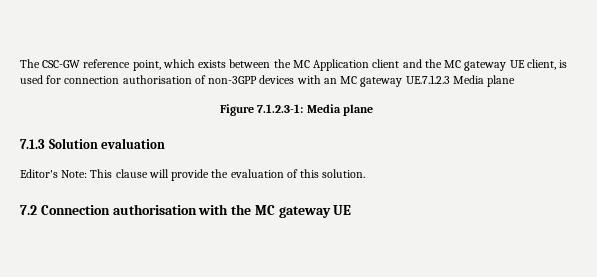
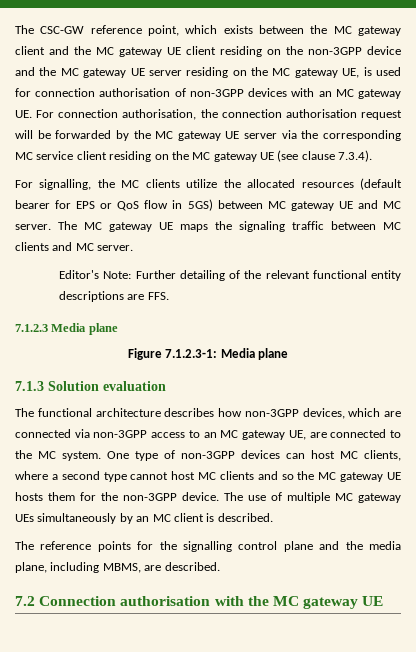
[313,59,370,71] Application -> [357,26,401,36] gateway
[526,59,556,70] client, -> [186,46,401,57] [15,67,360,78] client residing on the non-3GPP device and the MC gateway UE server residing on the MC gateway UE,
[405,75,450,84] UE.7.1.2.3 -> [15,109,402,120] [15,130,401,141] [15,150,373,162] [15,178,403,190] [15,199,401,211] [15,221,401,232] [15,242,134,251] [59,270,401,281] [59,291,169,302] [15,324,48,332] UE. For connection authorisation, the connection authorisation request will be forwarded by the MC gateway UE server via the corresponding MC service client residing on the MC gateway UE (see clause 7.3.4). // For signalling, the MC clients utilize the allocated resources (default bearer for EPS or QoS flow in 5GS) between MC gateway UE and MC server. The MC gateway UE maps the signaling traffic between MC clients and MC server. // Editor's Note: Further detailing of the relevant functional entity descriptions are FFS. // 7.1.2.3
[20,169,366,181] Editor's Note: This clause will provide the evaluation of this solution. -> [15,408,401,419] [15,429,401,440] [15,450,401,461] [15,471,402,482] [15,492,401,503] [15,513,273,524] [15,541,401,552] [15,562,220,573] The functional architecture describes how non-3GPP devices, which are connected via non-3GPP access to an MC gateway UE, are connected to the MC system. One type of non-3GPP devices can host MC clients, where a second type cannot host MC clients and so the MC gateway UE hosts them for the non-3GPP device. The use of multiple MC gateway UEs simultaneously by an MC client is described. // The reference points for the signalling control plane and the media plane, including MBMS, are described.

